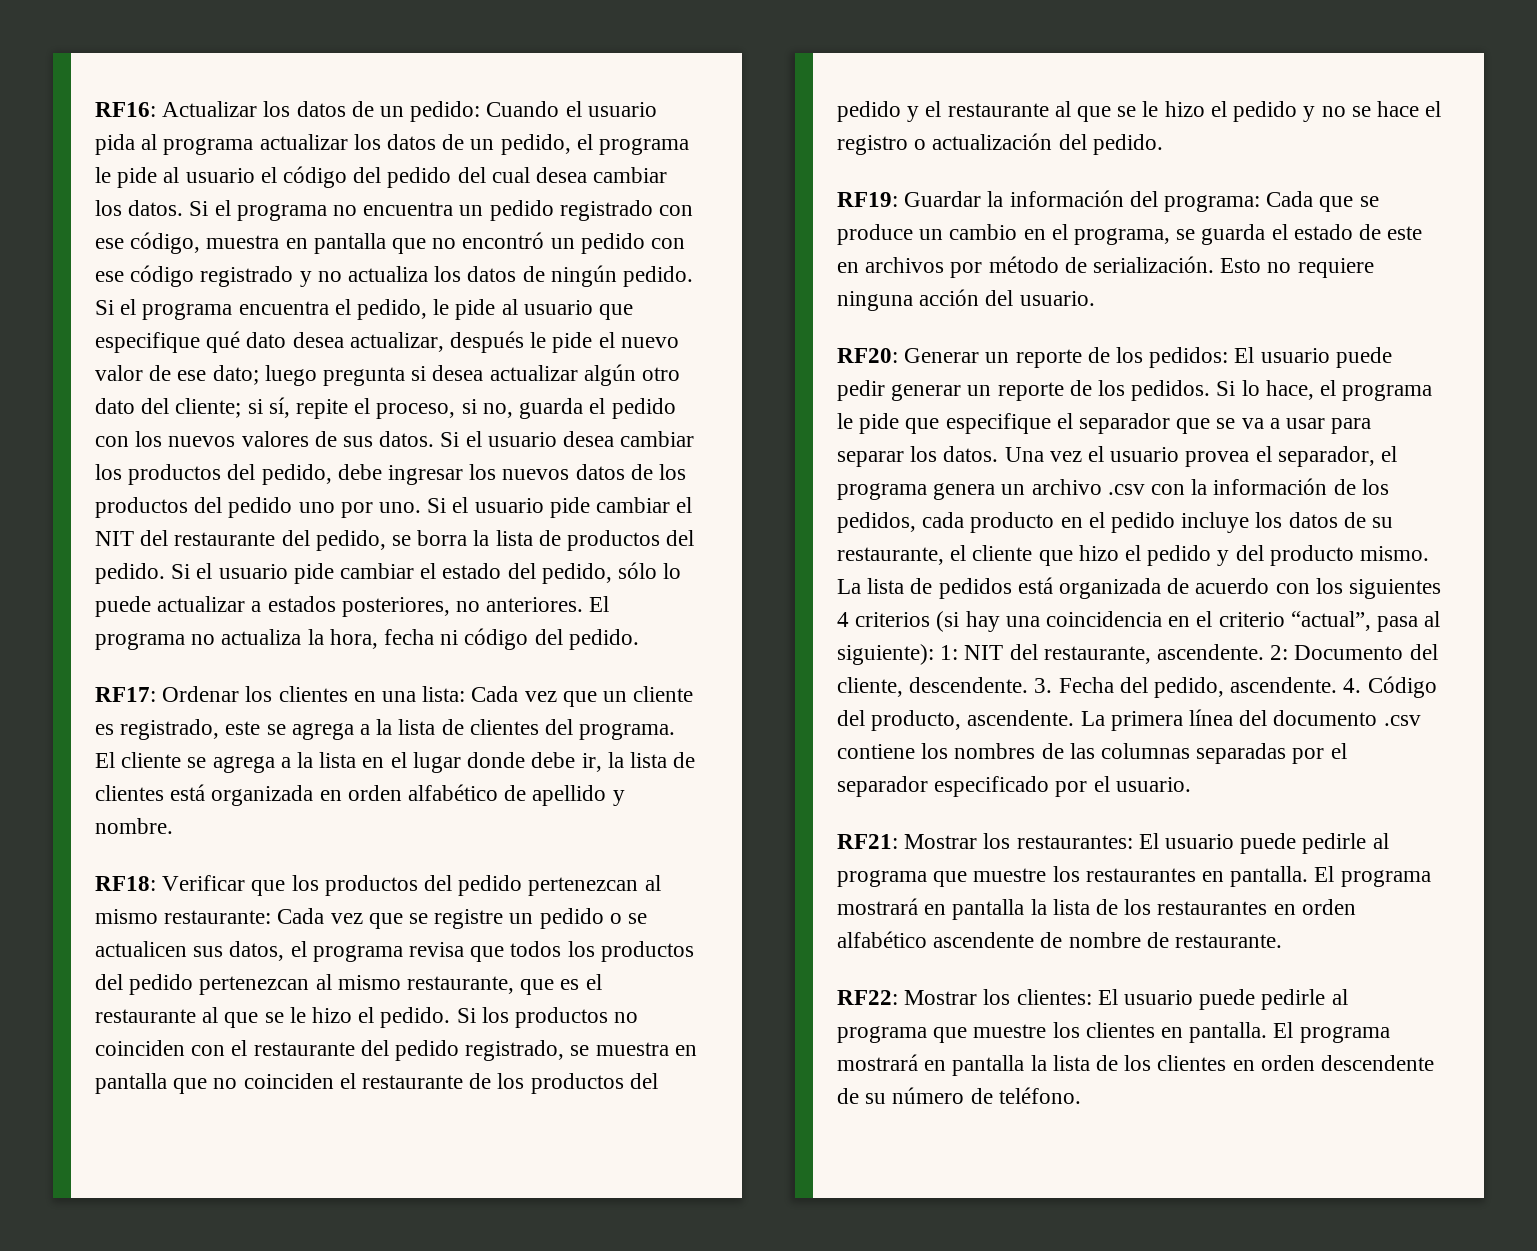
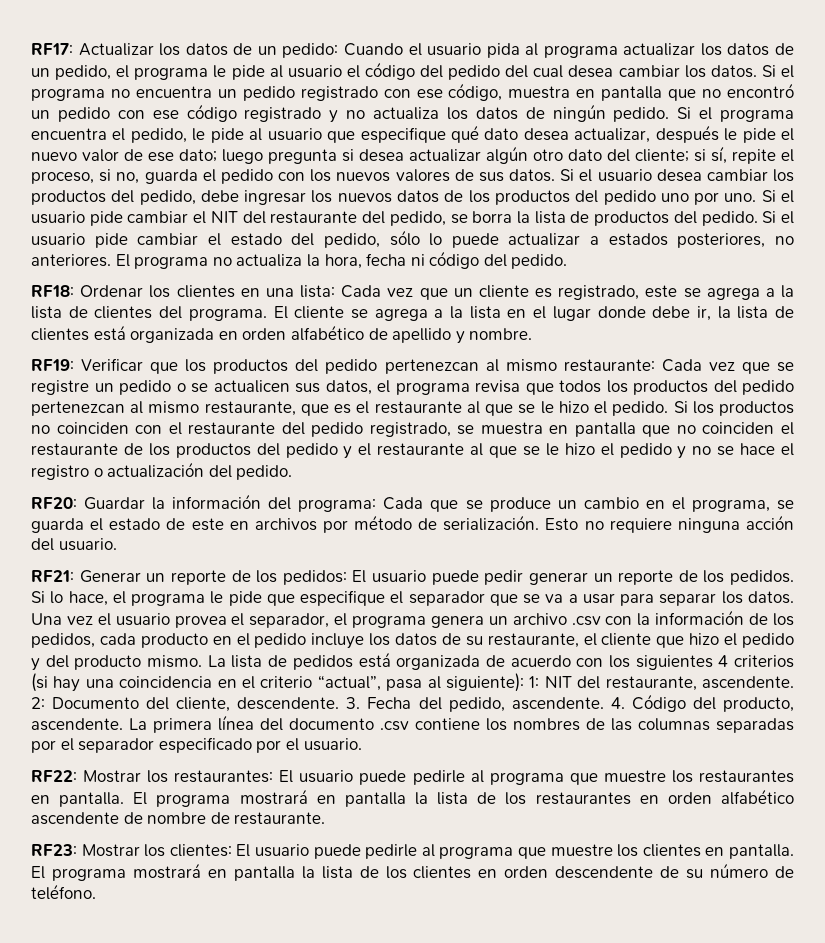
[95,102,156,117] RF16: -> [31,43,73,55] RF17:
[95,687,156,702] RF17: -> [31,285,74,297] RF18:
[95,876,156,891] RF18: -> [31,359,74,371] RF19:
[837,192,898,207] RF19: -> [31,497,77,509] RF20:
[837,348,898,363] RF20: -> [31,570,74,582] RF21:
[837,834,898,849] RF21: -> [31,770,77,782] RF22:
[837,990,898,1005] RF22: -> [31,844,77,856] RF23:

